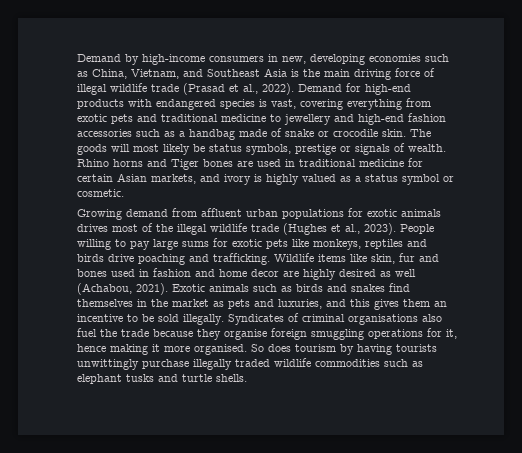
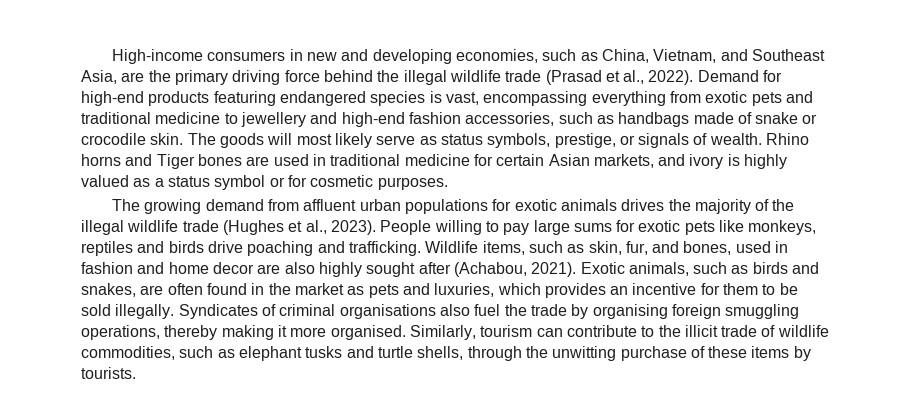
[77,54,421,65] Demand by high-income consumers in new, developing economies -> [111,49,538,64] High-income consumers in new and developing economies,
[264,68,435,80] Asia is the main driving force of -> [81,70,400,85] Asia, are the primary driving force behind the
[128,99,152,107] with -> [213,91,276,106] featuring
[300,99,343,110] covering -> [483,91,588,106] encompassing
[77,129,235,140] accessories such as a handbag -> [465,112,690,127] accessories, such as handbags
[193,144,205,152] be -> [376,135,437,145] serve as
[295,144,336,155] prestige -> [554,133,616,148] prestige,
[77,189,124,197] [77,209,122,220] cosmetic. // Growing -> [287,175,448,190] [111,199,202,214] for cosmetic purposes. // The growing
[112,224,138,232] most -> [668,199,751,214] the majority
[318,253,439,264] [77,269,107,277] items like skin, fur and bones -> [482,241,732,255] items, such as skin, fur, and bones,
[303,269,416,280] highly desired as well -> [284,262,451,277] also highly sought after
[209,284,249,292] animals -> [628,262,689,276] animals,
[351,283,410,292] [77,299,133,307] snakes find themselves -> [81,283,247,297] snakes, are often found
[326,299,447,310] [77,314,123,322] and this gives them an incentive -> [497,283,759,298] which provides an incentive for them
[153,328,457,340] [77,344,437,355] [77,358,380,370] because they organise foreign smuggling operations for it, hence making it more organised. So does tourism by having tourists unwittingly purchase illegally traded wildlife commodities -> [571,304,800,319] [81,325,829,340] [81,346,175,360] by organising foreign smuggling operations, thereby making it more organised. Similarly, tourism can contribute to the illicit trade of wildlife commodities,
[216,374,247,382] shells. -> [417,346,811,361] [81,367,136,379] shells, through the unwitting purchase of these items by tourists.

